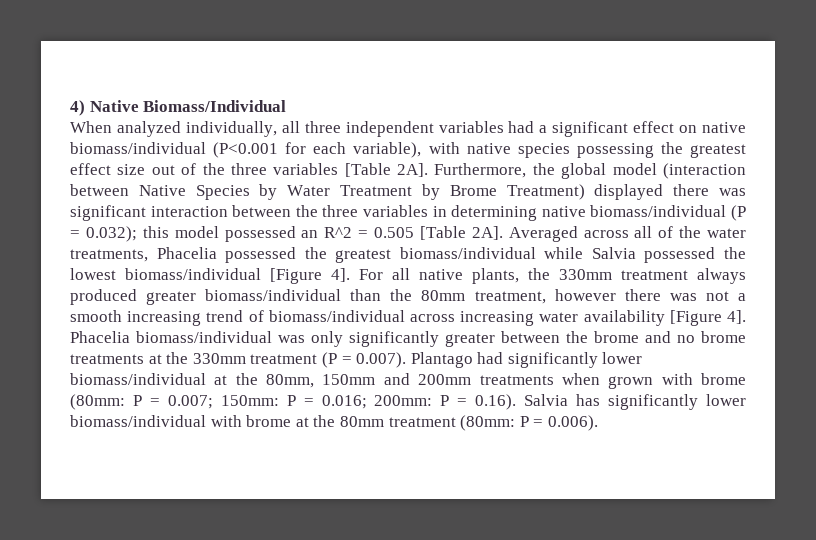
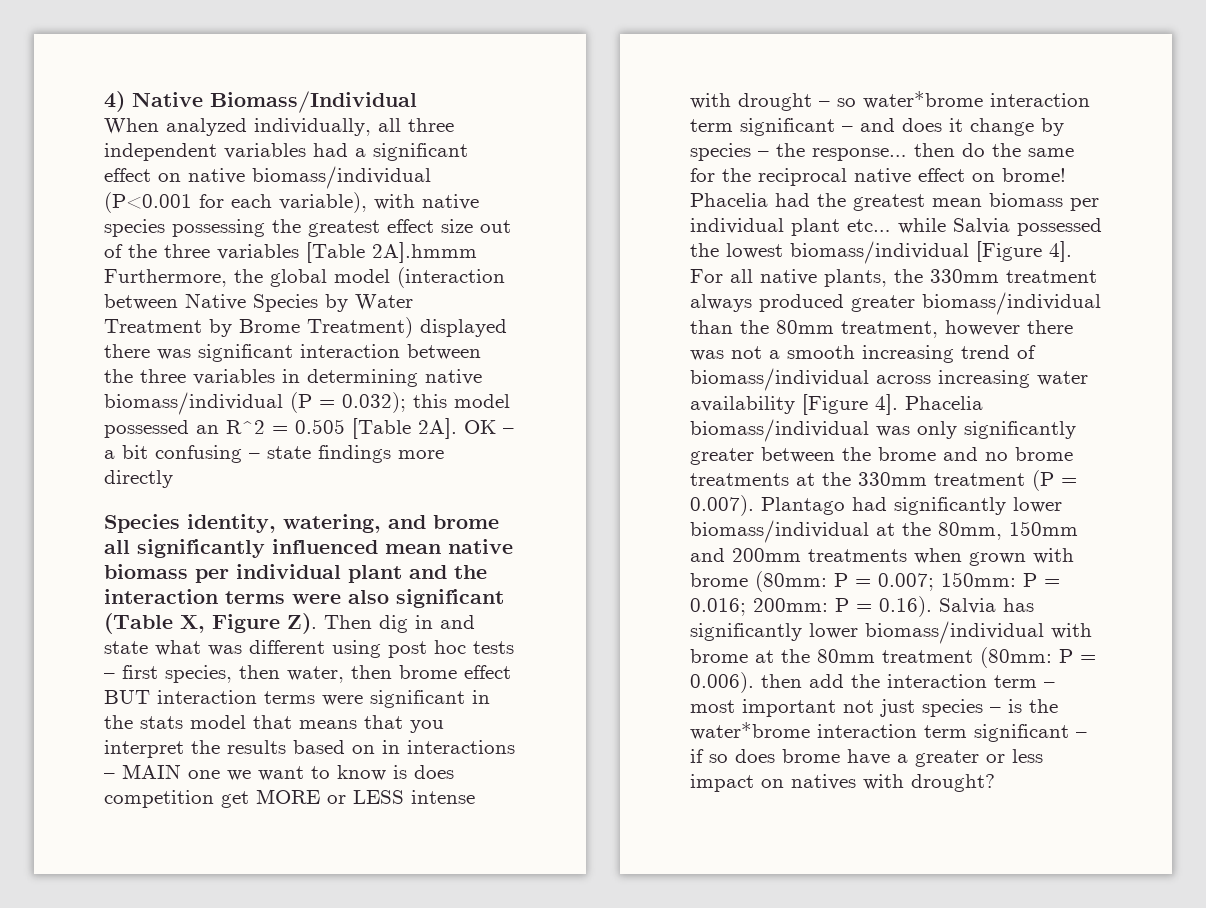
[397,163,429,177] 2A]. -> [372,242,477,263] 2A].hmmm
[508,226,746,242] [70,247,536,263] Averaged across all of the water treatments, Phacelia possessed the greatest biomass/individual -> [464,420,514,434] [104,445,444,463] [104,470,173,488] [104,514,499,533] [104,539,513,558] [104,564,487,583] [104,589,504,608] [104,613,475,634] [104,640,514,658] [104,665,511,683] [104,690,490,708] [104,715,444,733] [104,740,515,758] [104,764,454,781] [104,789,475,808] [690,91,1090,111] [690,118,1064,136] [690,143,1074,161] [690,168,1066,186] [690,193,1099,211] [690,218,891,236] OK – a bit confusing – state findings more directly // Species identity, watering, and brome all significantly influenced mean native biomass per individual plant and the interaction terms were also significant (Table X, Figure Z). Then dig in and state what was different using post hoc tests – first species, then water, then brome effect BUT interaction terms were significant in the stats model that means that you interpret the results based on in interactions – MAIN one we want to know is does competition get MORE or LESS intense with drought – so water*brome interaction term significant – and does it change by species – the response… then do the same for the reciprocal native effect on brome! Phacelia had the greatest mean biomass per individual plant etc…
(598, 423) none -> [761,674,1055,688] [690,699,1058,717] [690,722,1087,742] [690,749,1043,767] [690,774,995,792] then add the interaction term – most important not just species – is the water*brome interaction term significant – if so does brome have a greater or less impact on natives with drought?

